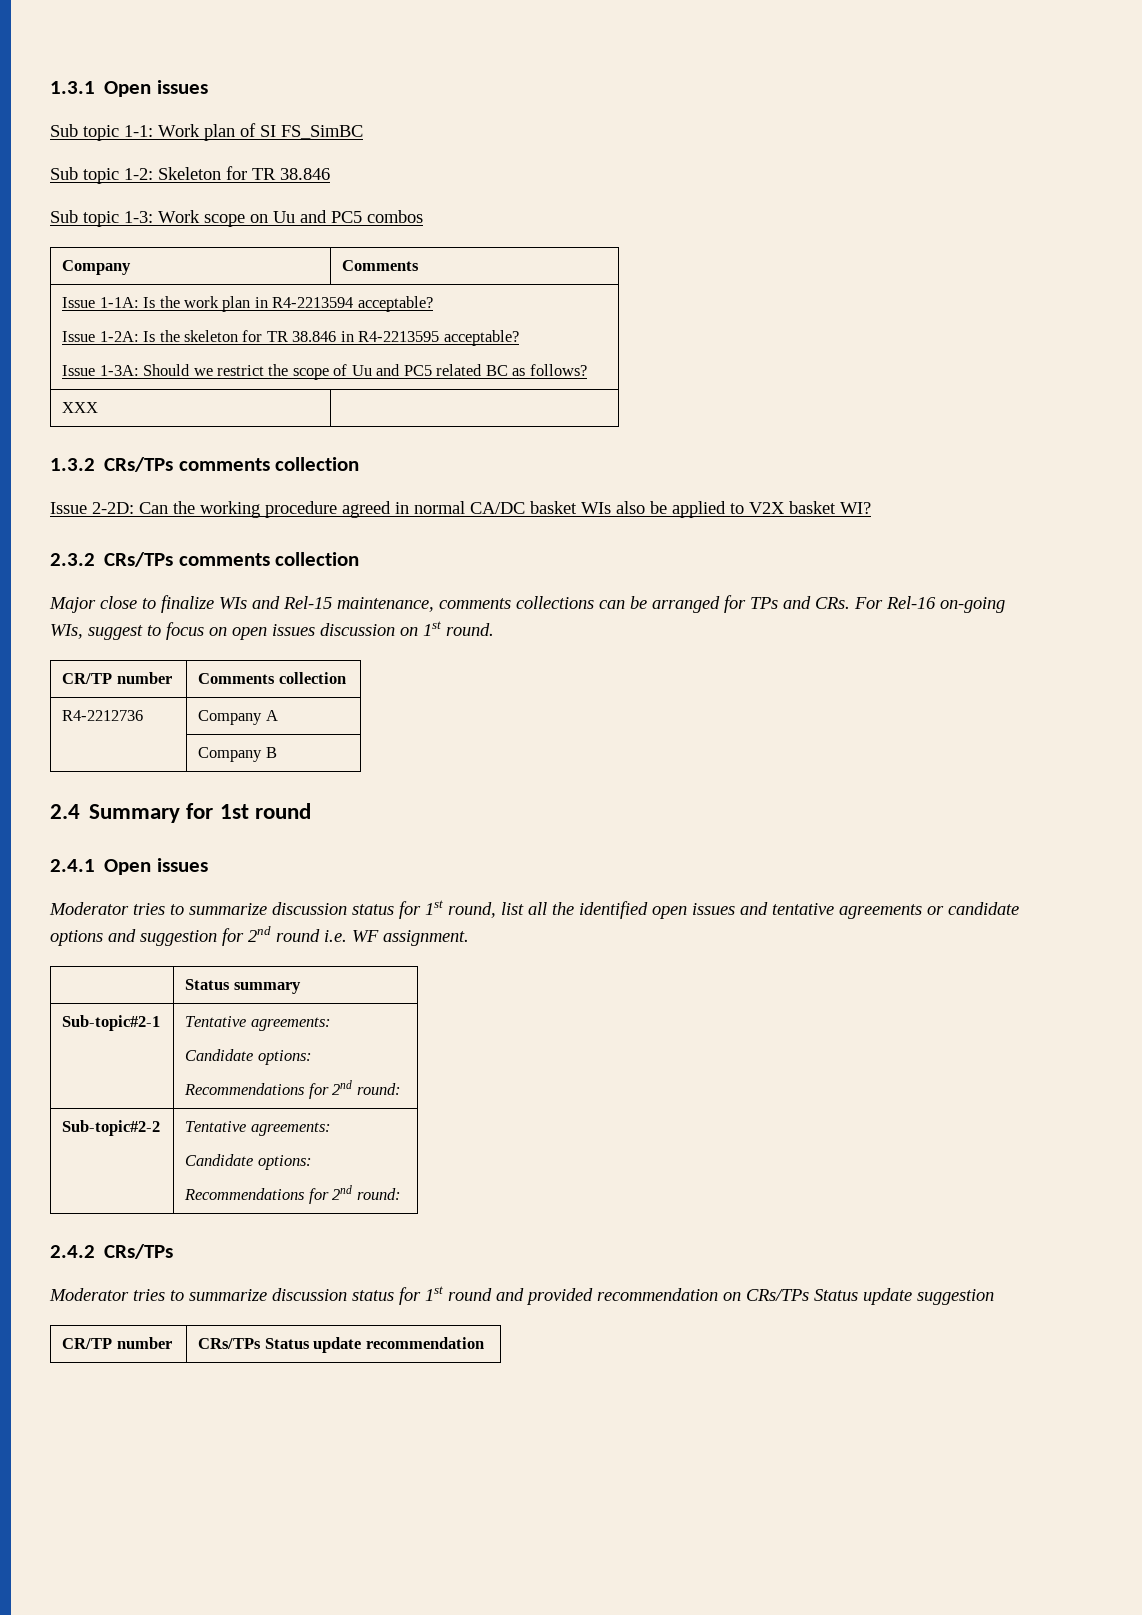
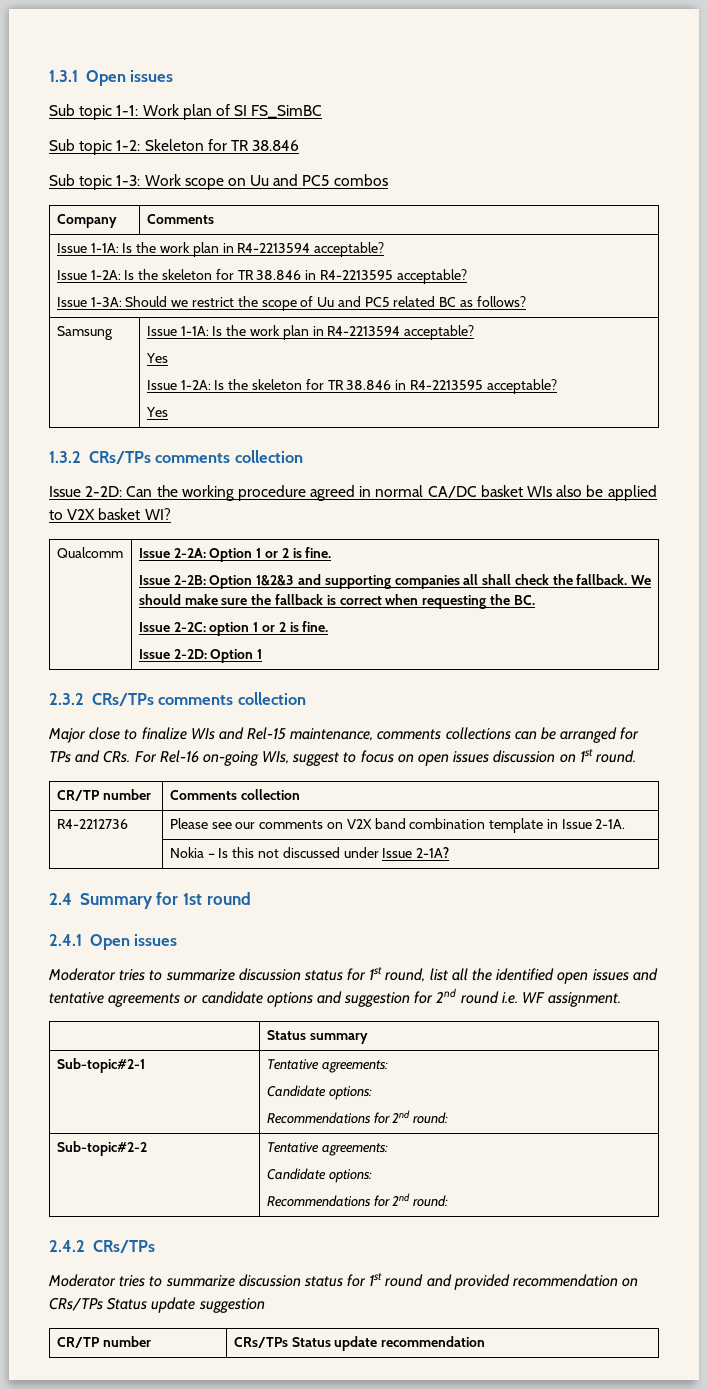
[62,402,99,413] XXX | -> [56,326,113,340] [146,325,475,340] [145,353,168,363] [146,379,557,394] [145,407,168,417] Samsung | Issue 1-1A: Is the work plan in R4-2213594 acceptable? // Yes // Issue 1-2A: Is the skeleton for TR 38.846 in R4-2213595 acceptable? // Yes
(871, 508) none -> [56,547,123,558] [138,547,332,562] [138,574,652,589] [138,594,535,609] [138,621,329,636] [138,649,263,663] // Qualcomm | Issue 2-2A: Option 1 or 2 is fine. // Issue 2-2B: Option 1&2&3 and supporting companies all shall check the fallback. We should make sure the fallback is correct when requesting the BC. // Issue 2-2C: option 1 or 2 is fine. // Issue 2-2D: Option 1
[198,710,278,725] [198,747,277,762] Company A // | Company B -> [169,818,626,833] [169,847,450,858] Please see our comments on V2X band combination template in Issue 2-1A. // | Nokia – Is this not discussed under Issue 2-1A?

